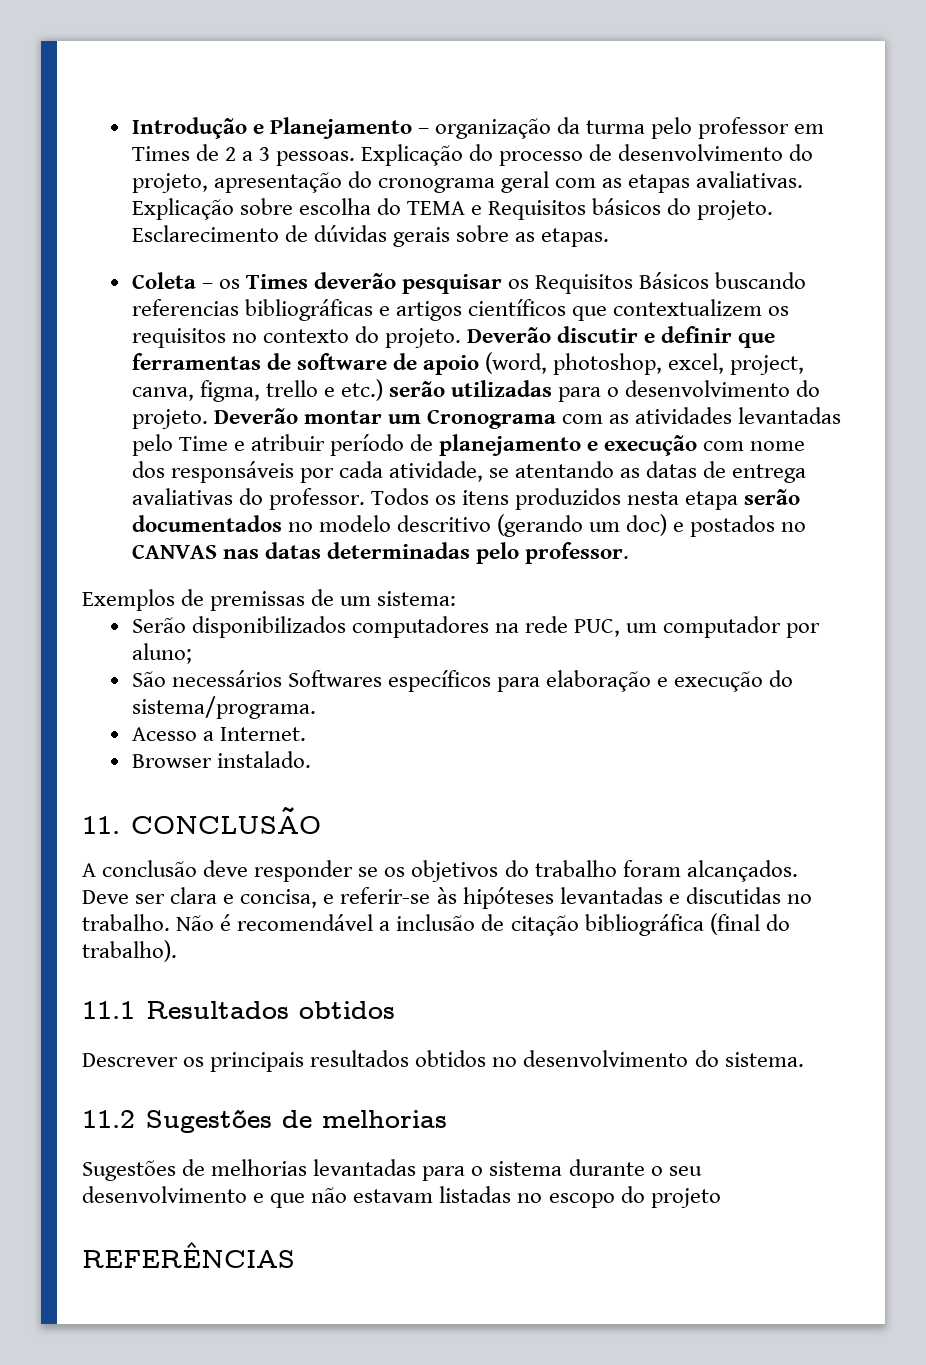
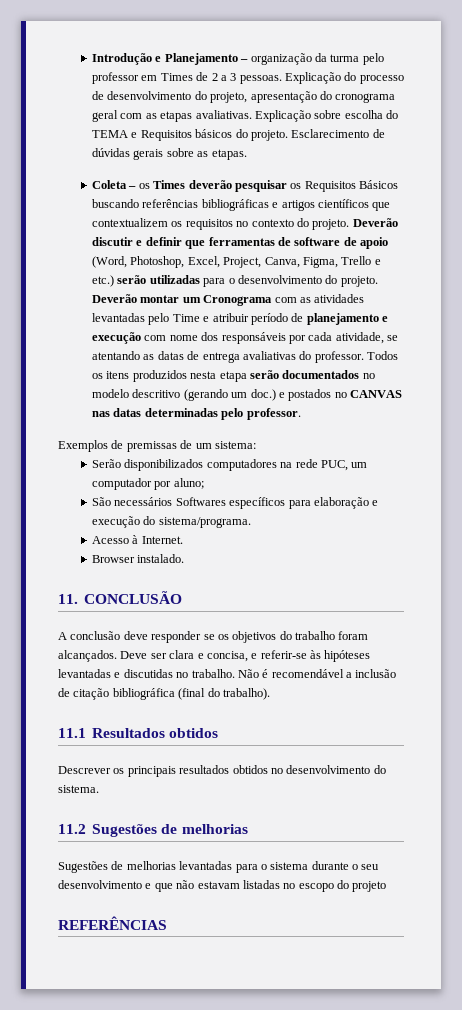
[131,299,239,316] referencias -> [142,199,199,208] referências
[484,352,805,375] [131,380,318,402] (word, photoshop, excel, project, canva, figma, trello -> [92,256,372,268] (Word, Photoshop, Excel, Project, Canva, Figma, Trello
[626,514,668,536] doc) -> [250,389,276,401] doc.)
[202,731,214,741] a -> [132,535,139,544] à

